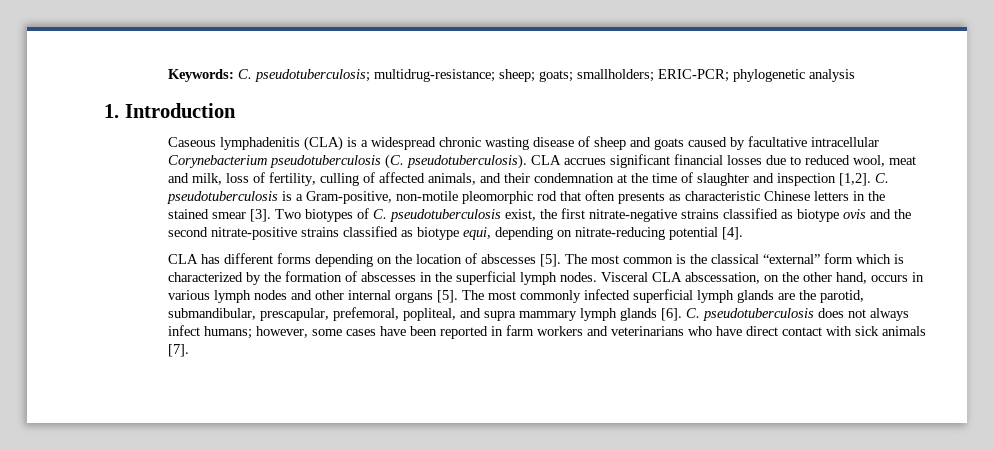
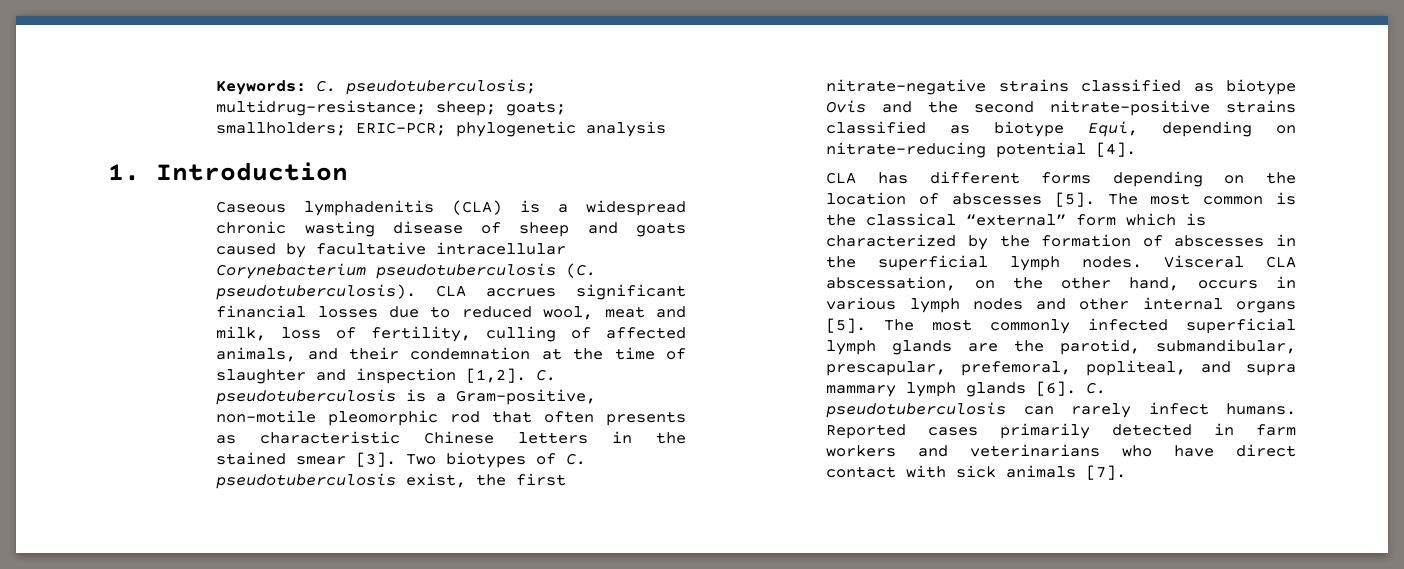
[843,209,867,219] ovis -> [826,100,867,113] Ovis
[463,227,492,240] equi, -> [1088,121,1139,137] Equi,
[818,308,910,321] [168,325,489,339] does not always infect humans; however, some cases have been reported -> [1023,402,1296,418] [826,423,1193,439] can rarely infect humans. Reported cases primarily detected

